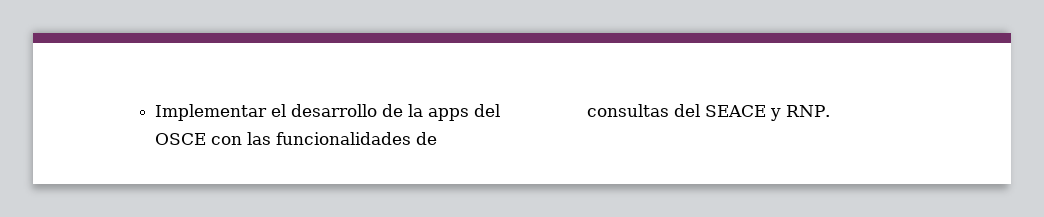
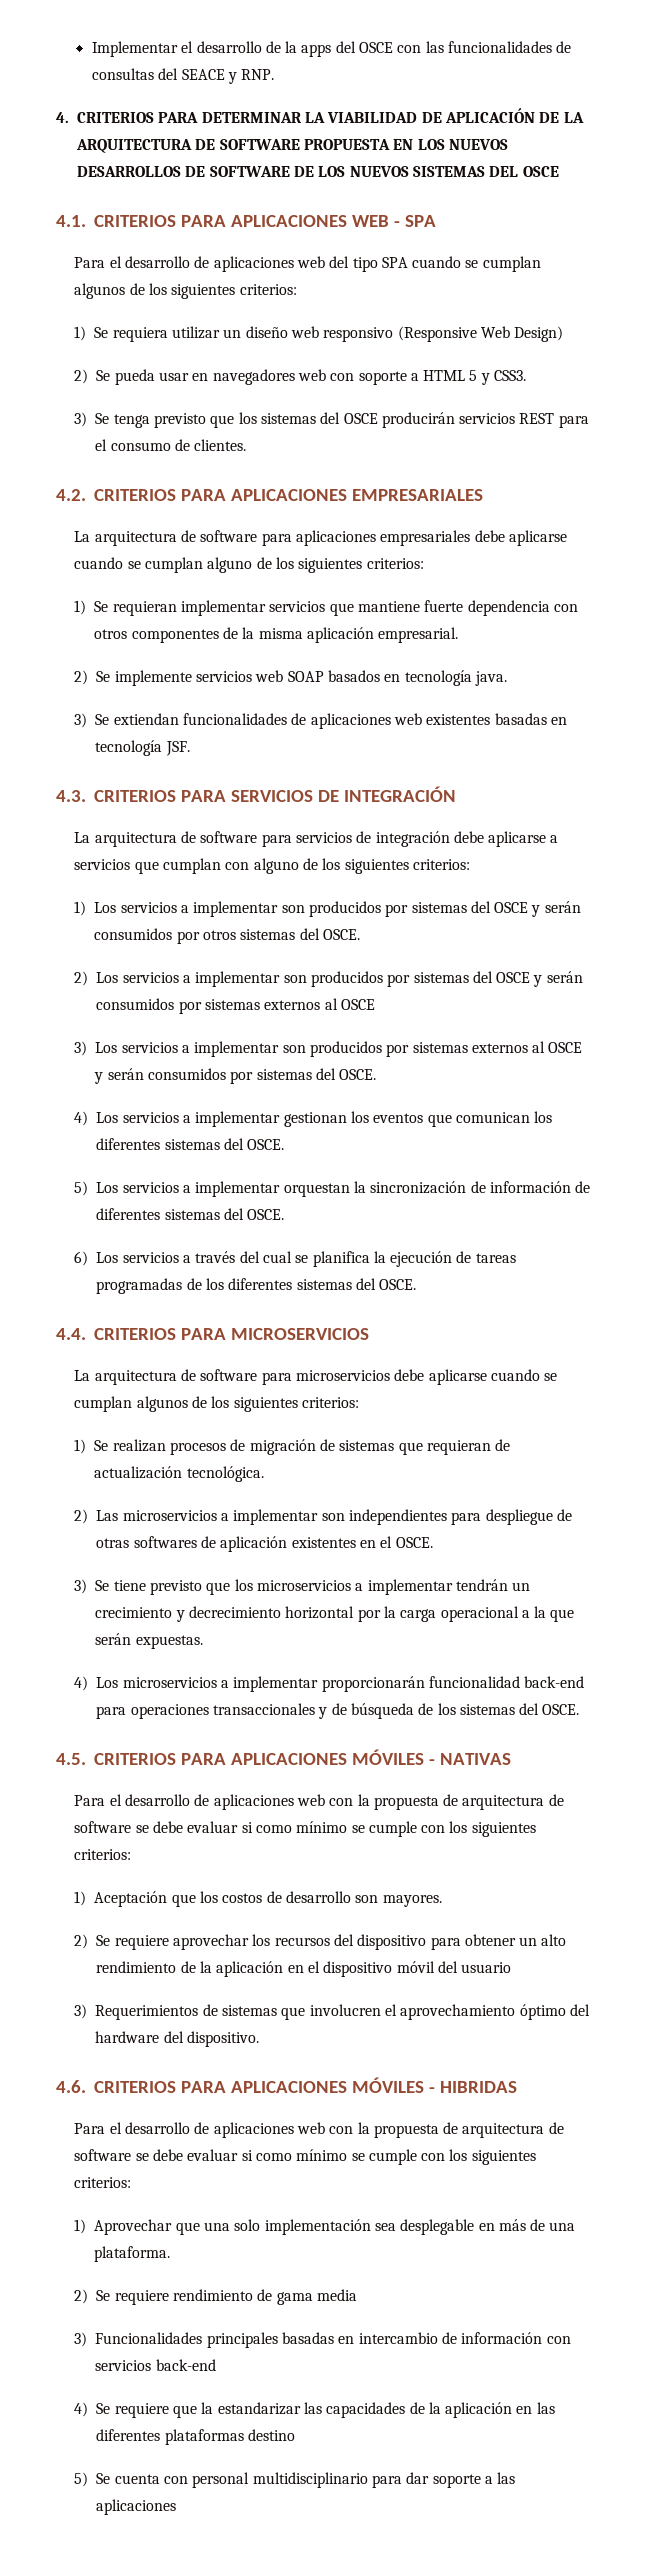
(830, 111) none -> [56,108,584,123] [76,139,508,153] [77,166,559,177] [56,215,436,227] [74,256,541,272] [74,283,297,299] [74,326,564,342] [74,369,527,385] [74,412,589,428] [95,439,247,451] [56,489,483,501] [74,530,567,546] [74,557,424,573] [74,600,578,616] [94,627,459,643] [74,670,507,686] [74,713,567,729] [95,740,190,756] [56,786,456,802] [74,831,559,847] [74,858,470,874] [74,901,581,917] [94,928,360,944] [74,971,583,987] [96,998,375,1014] [74,1041,583,1057] [94,1068,377,1084] [74,1111,553,1127] [96,1138,285,1150] [74,1181,591,1197] [96,1208,285,1220] [74,1251,516,1267] [96,1278,417,1294] [56,1328,369,1340] [74,1369,558,1385] [74,1396,359,1412] [74,1439,511,1455] [94,1466,264,1482] [74,1509,572,1525] [96,1536,433,1552] [74,1579,531,1595] [95,1606,575,1622] [95,1633,203,1649] [74,1676,585,1692] [96,1703,580,1719] [56,1749,511,1765] [74,1794,564,1810] [74,1821,536,1837] [74,1849,132,1860] [74,1891,442,1907] [74,1934,567,1950] [96,1961,512,1977] [74,2004,590,2020] [95,2031,259,2047] [56,2077,517,2093] [74,2122,564,2138] [74,2149,536,2165] [74,2177,132,2188] [74,2219,576,2235] [94,2246,171,2262] [74,2289,357,2305] [74,2332,571,2348] [95,2359,216,2371] [74,2402,555,2418] [96,2429,295,2445] [74,2472,516,2488] [96,2499,177,2515] // 4. CRITERIOS PARA DETERMINAR LA VIABILIDAD DE APLICACIÓN DE LA ARQUITECTURA DE SOFTWARE PROPUESTA EN LOS NUEVOS DESARROLLOS DE SOFTWARE DE LOS NUEVOS SISTEMAS DEL OSCE // 4.1. CRITERIOS PARA APLICACIONES WEB - SPA // Para el desarrollo de aplicaciones web del tipo SPA cuando se cumplan algunos de los siguientes criterios: // 1) Se requiera utilizar un diseño web responsivo (Responsive Web Design) // 2) Se pueda usar en navegadores web con soporte a HTML 5 y CSS3. // 3) Se tenga previsto que los sistemas del OSCE producirán servicios REST para el consumo de clientes. // 4.2. CRITERIOS PARA APLICACIONES EMPRESARIALES // La arquitectura de software para aplicaciones empresariales debe aplicarse cuando se cumplan alguno de los siguientes criterios: // 1) Se requieran implementar servicios que mantiene fuerte dependencia con otros componentes de la misma aplicación empresarial. // 2) Se implemente servicios web SOAP basados en tecnología java. // 3) Se extiendan funcionalidades de aplicaciones web existentes basadas en tecnología JSF. // 4.3. CRITERIOS PARA SERVICIOS DE INTEGRACIÓN // La arquitectura de software para servicios de integración debe aplicarse a servicios que cumplan con alguno de los siguientes criterios: // 1) Los servicios a implementar son producidos por sistemas del OSCE y serán consumidos por otros sistemas del OSCE. // 2) Los servicios a implementar son producidos por sistemas del OSCE y serán consumidos por sistemas externos al OSCE // 3) Los servicios a implementar son producidos por sistemas externos al OSCE y serán consumidos por sistemas del OSCE. // 4) Los servicios a implementar gestionan los eventos que comunican los diferentes sistemas del OSCE. // 5) Los servicios a implementar orquestan la sincronización de información de diferentes sistemas del OSCE. // 6) Los servicios a través del cual se planifica la ejecución de tareas programadas de los diferentes sistemas del OSCE. // 4.4. CRITERIOS PARA MICROSERVICIOS // La arquitectura de software para microservicios debe aplicarse cuando se cumplan algunos de los siguientes criterios: // 1) Se realizan procesos de migración de sistemas que requieran de actualización tecnológica. // 2) Las microservicios a implementar son independientes para despliegue de otras softwares de aplicación existentes en el OSCE. // 3) Se tiene previsto que los microservicios a implementar tendrán un crecimiento y decrecimiento horizontal por la carga operacional a la que serán expuestas. // 4) Los microservicios a implementar proporcionarán funcionalidad back-end para operaciones transaccionales y de búsqueda de los sistemas del OSCE. // 4.5. CRITERIOS PARA APLICACIONES MÓVILES - NATIVAS // Para el desarrollo de aplicaciones web con la propuesta de arquitectura de software se debe evaluar si como mínimo se cumple con los siguientes criterios: // 1) Aceptación que los costos de desarrollo son mayores. // 2) Se requiere aprovechar los recursos del dispositivo para obtener un alto rendimiento de la aplicación en el dispositivo móvil del usuario // 3) Requerimientos de sistemas que involucren el aprovechamiento óptimo del hardware del dispositivo. // 4.6. CRITERIOS PARA APLICACIONES MÓVILES - HIBRIDAS // Para el desarrollo de aplicaciones web con la propuesta de arquitectura de software se debe evaluar si como mínimo se cumple con los siguientes criterios: // 1) Aprovechar que una solo implementación sea desplegable en más de una plataforma. // 2) Se requiere rendimiento de gama media // 3) Funcionalidades principales basadas en intercambio de información con servicios back-end // 4) Se requiere que la estandarizar las capacidades de la aplicación en las diferentes plataformas destino // 5) Se cuenta con personal multidisciplinario para dar soporte a las aplicaciones

